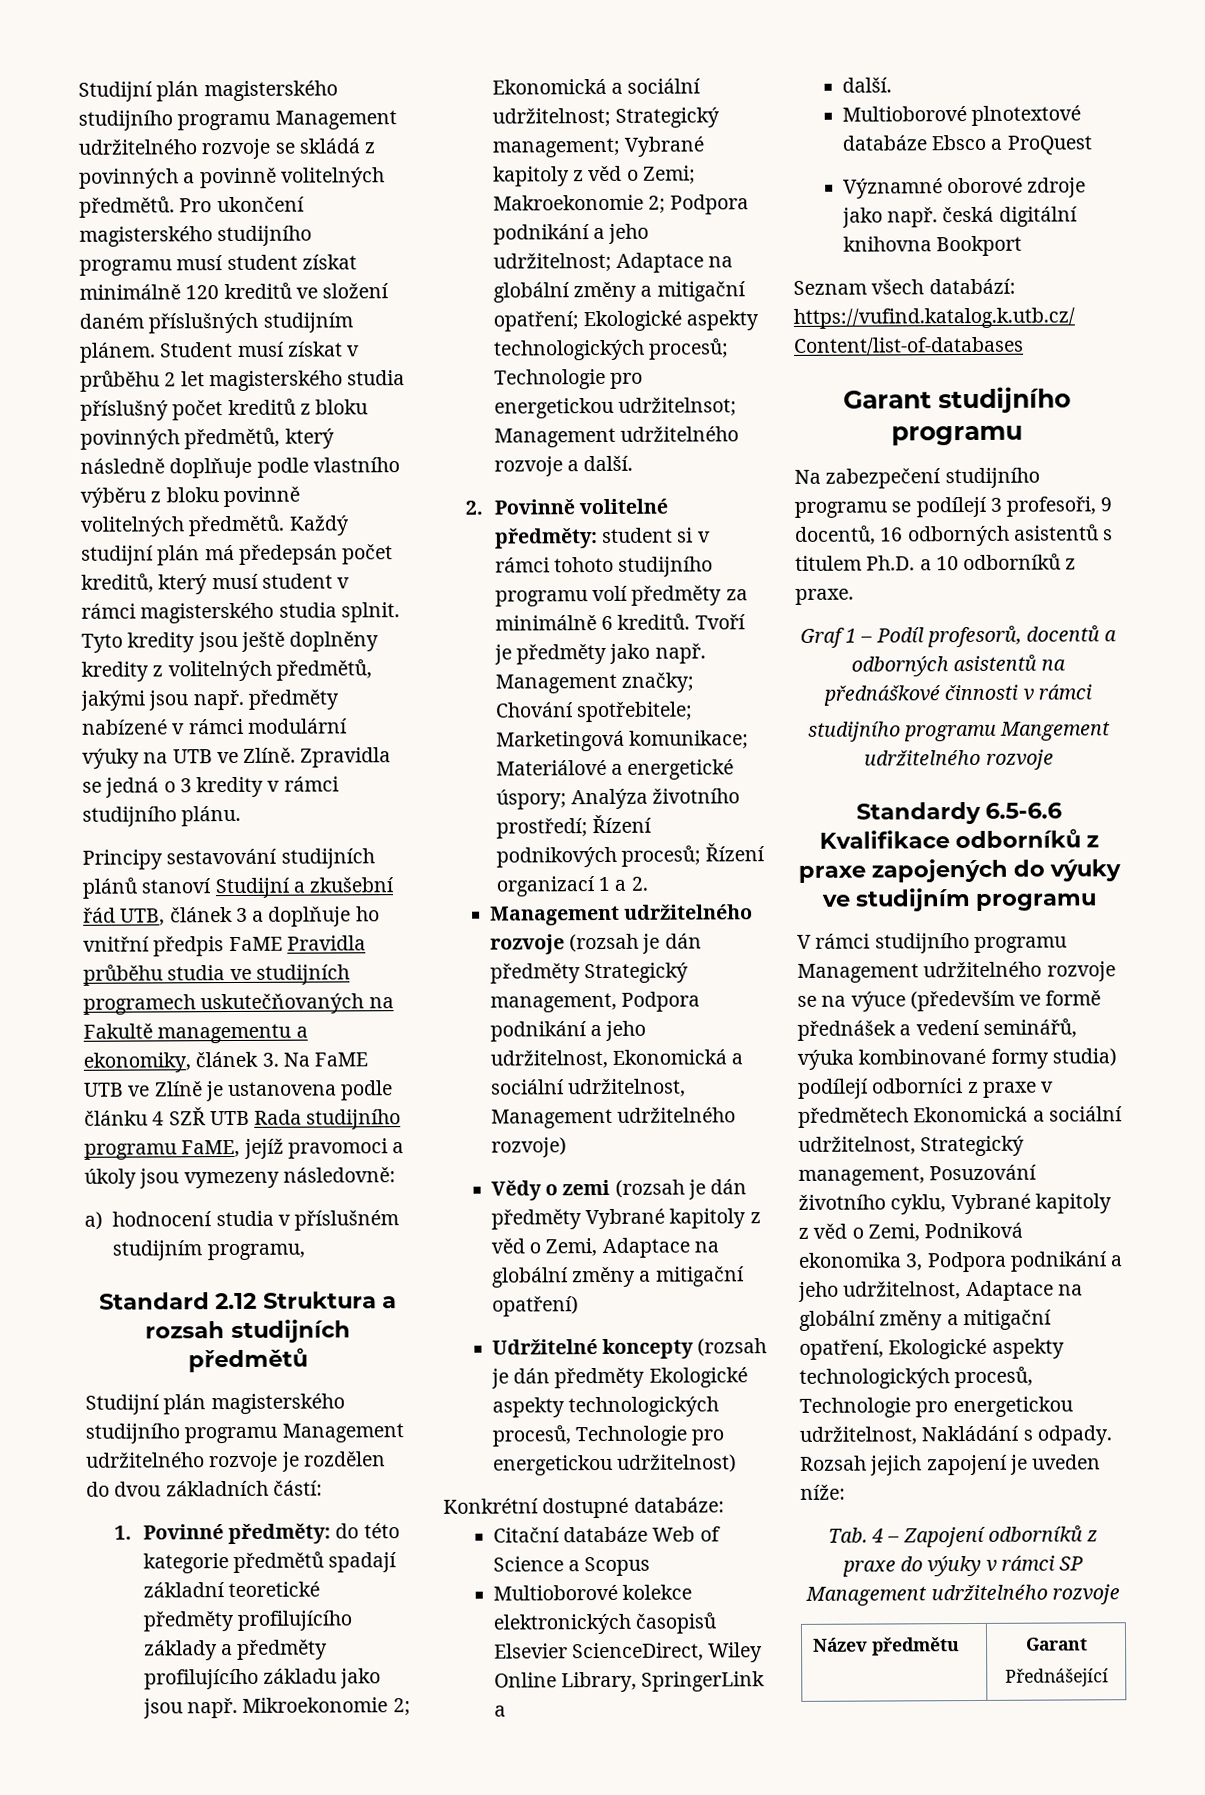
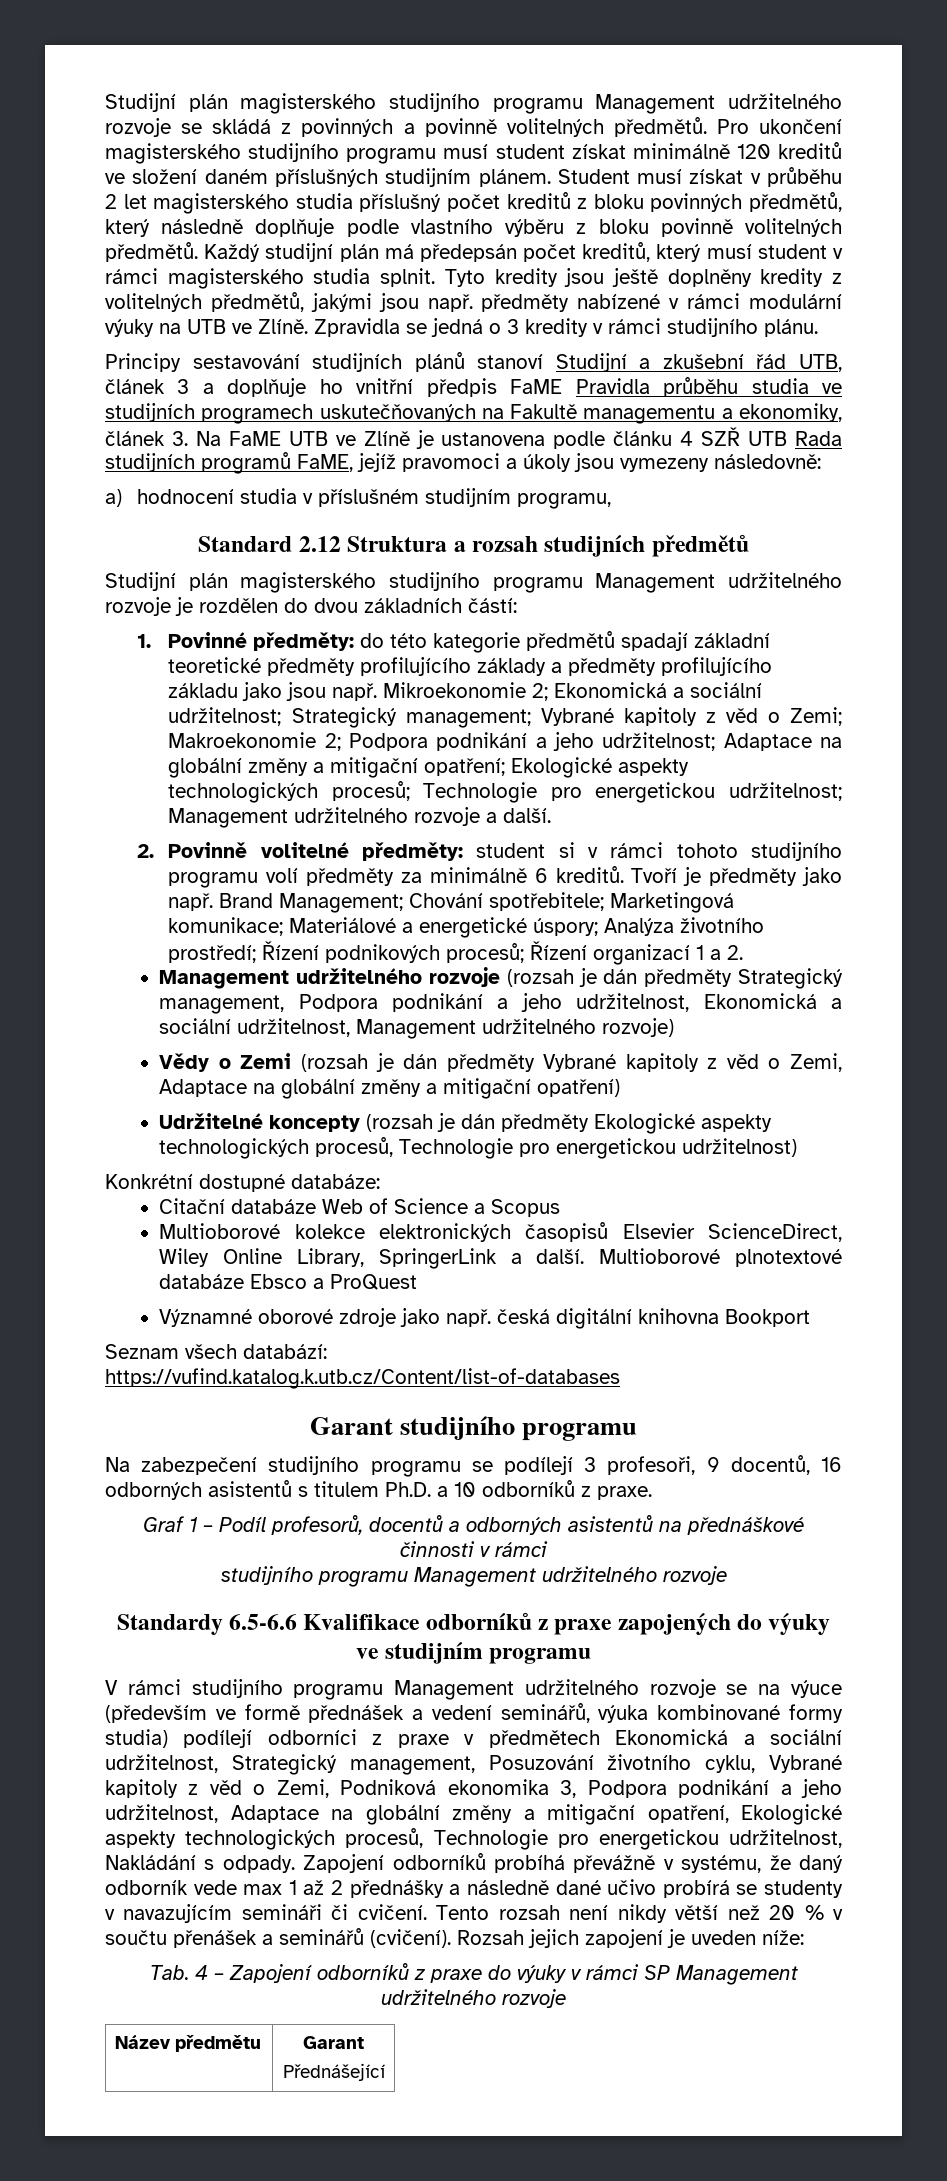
[306,1109,402,1130] [84,1143,177,1160] studijního programu -> [105,452,291,474] studijních programů
[618,397,738,417] udržitelnsot; -> [728,782,842,801] udržitelnost;
[494,672,695,694] Management značky; -> [219,893,404,913] Brand Management;
[562,1179,611,1196] zemi -> [240,1053,292,1069] Zemi
[841,77,892,93] // další. // -> [536,1249,585,1264] další.
[1000,721,1112,741] Mangement -> [413,1567,536,1587] Management
(1112, 1435) none -> [303,1853,843,1873] [105,1879,844,1898] [105,1904,843,1923] [105,1928,451,1948] Zapojení odborníků probíhá převážně v systému, že daný odborník vede max 1 až 2 přednášky a následně dané učivo probírá se studenty v navazujícím semináři či cvičení. Tento rozsah není nikdy větší než 20 % v součtu přenášek a seminářů (cvičení).

